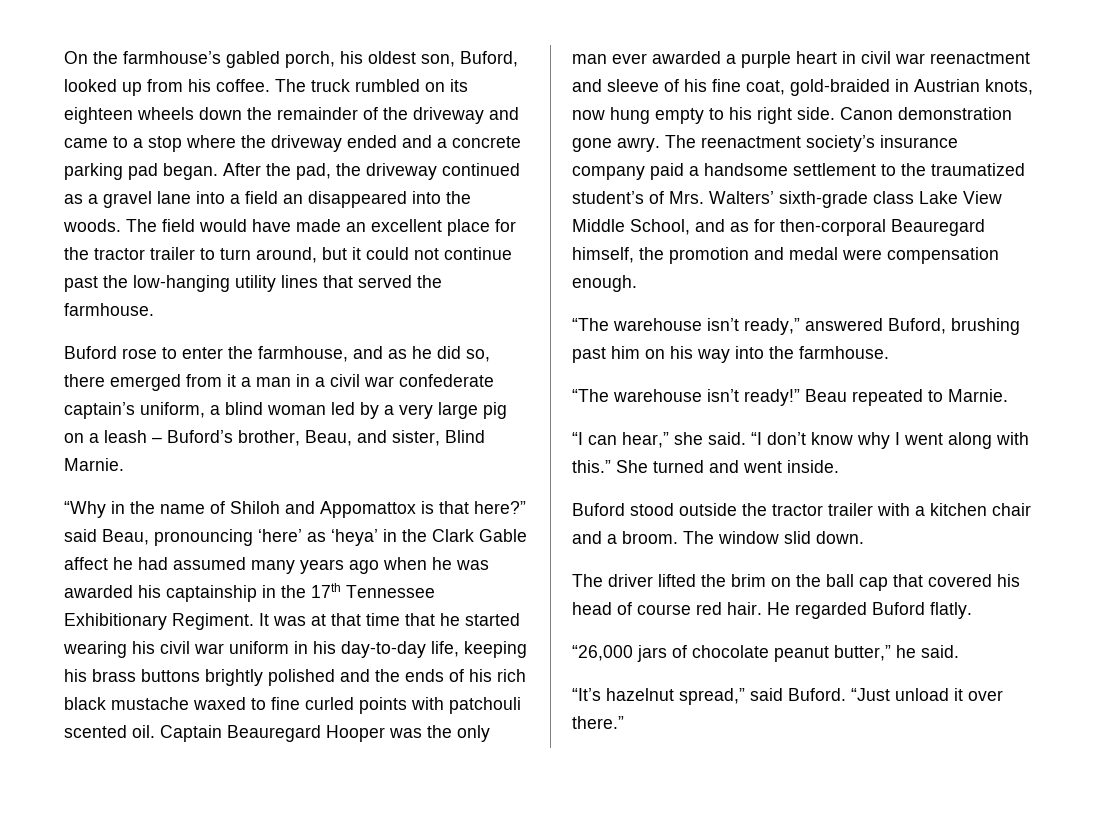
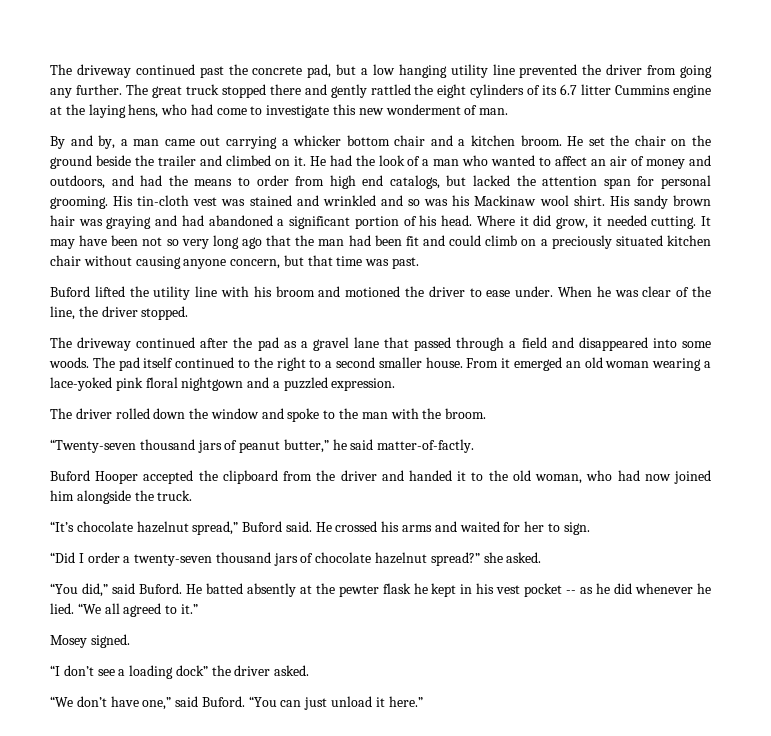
[64,51,518,68] [64,79,468,96] [64,107,519,124] [64,135,521,152] [64,163,520,180] On the farmhouse’s gabled porch, his oldest son, Buford, looked up from his coffee. The truck rumbled on its eighteen wheels down the remainder of the driveway and came to a stop where the driveway ended and a concrete parking pad began. After the pad, the driveway continued -> [50,64,712,78] [50,84,712,98] [50,104,509,118] [50,135,711,149] [50,155,711,169] [50,175,711,189] [50,195,712,209] [50,215,711,229] [50,235,712,249] [50,255,420,269] [50,286,711,300] [50,306,189,320] [50,337,279,351] The driveway continued past the concrete pad, but a low hanging utility line prevented the driver from going any further. The great truck stopped there and gently rattled the eight cylinders of its 6.7 litter Cummins engine at the laying hens, who had come to investigate this new wonderment of man. // By and by, a man came out carrying a whicker bottom chair and a kitchen broom. He set the chair on the ground beside the trailer and climbed on it. He had the look of a man who wanted to affect an air of money and outdoors, and had the means to order from high end catalogs, but lacked the attention span for personal grooming. His tin-cloth vest was stained and wrinkled and so was his Mackinaw wool shirt. His sandy brown hair was graying and had abandoned a significant portion of his head. Where it did grow, it needed cutting. It may have been not so very long ago that the man had been fit and could climb on a preciously situated kitchen chair without causing anyone concern, but that time was past. // Buford lifted the utility line with his broom and motioned the driver to ease under. When he was clear of the line, the driver stopped. // The driveway continued after the pad
[196,191,225,204] into -> [384,337,505,351] that passed through
[283,194,303,204] an -> [551,337,574,348] and
[446,191,471,204] the -> [681,341,711,348] some
[162,219,516,236] [64,247,512,263] [64,275,442,292] [64,303,154,316] [64,346,490,362] [64,374,494,391] [64,402,507,419] [64,430,485,446] [64,458,124,471] [64,501,526,518] [64,529,527,546] [64,557,489,574] [64,583,435,602] [64,613,520,630] [63,641,527,658] [64,669,526,686] [64,697,521,714] [64,725,490,742] [572,51,1030,68] [572,79,1033,96] [572,107,1012,124] [572,135,958,152] [572,163,1025,180] [572,191,1002,208] [572,219,985,236] [572,247,999,264] [572,275,637,292] [572,318,1020,335] [572,346,889,363] [572,389,1008,406] [572,432,1029,449] [572,460,839,473] [572,503,1031,516] [572,531,864,544] [572,574,1020,591] [572,602,972,619] [572,645,959,662] [572,688,1003,705] [572,716,624,729] field would have made an excellent place for the tractor trailer to turn around, but it could not continue past the low-hanging utility lines that served the farmhouse. // Buford rose to enter the farmhouse, and as he did so, there emerged from it a man in a civil war confederate captain’s uniform, a blind woman led by a very large pig on a leash – Buford’s brother, Beau, and sister, Blind Marnie. // “Why in the name of Shiloh and Appomattox is that here?” said Beau, pronouncing ‘here’ as ‘heya’ in the Clark Gable affect he had assumed many years ago when he was awarded his captainship in the 17th Tennessee Exhibitionary Regiment. It was at that time that he started wearing his civil war uniform in his day-to-day life, keeping his brass buttons brightly polished and the ends of his rich black mustache waxed to fine curled points with patchouli scented oil. Captain Beauregard Hooper was the only man ever awarded a purple heart in civil war reenactment and sleeve of his fine coat, gold-braided in Austrian knots, now hung empty to his right side. Canon demonstration gone awry. The reenactment society’s insurance company paid a handsome settlement to the traumatized student’s of Mrs. Walters’ sixth-grade class Lake View Middle School, and as for then-corporal Beauregard himself, the promotion and medal were compensation enough. // “The warehouse isn’t ready,” answered Buford, brushing past him on his way into the farmhouse. // “The warehouse isn’t ready!” Beau repeated to Marnie. // “I can hear,” she said. “I don’t know why I went along with this.” She turned and went inside. // Buford stood outside the tractor trailer with a kitchen chair and a broom. The window slid down. // The driver lifted the brim on the ball cap that covered his head of course red hair. He regarded Buford flatly. // “26,000 jars of chocolate peanut butter,” he said. // “It’s hazelnut spread,” said Buford. “Just unload it over there.” -> [118,357,711,371] [50,377,396,391] [50,408,487,422] [50,439,475,453] [50,470,711,484] [50,490,193,504] [50,521,590,535] [50,552,542,566] [50,583,711,597] [50,603,198,617] [50,634,130,648] [50,665,310,679] [50,696,423,710] pad itself continued to the right to a second smaller house. From it emerged an old woman wearing a lace-yoked pink floral nightgown and a puzzled expression. // The driver rolled down the window and spoke to the man with the broom. // “Twenty-seven thousand jars of peanut butter,” he said matter-of-factly. // Buford Hooper accepted the clipboard from the driver and handed it to the old woman, who had now joined him alongside the truck. // “It’s chocolate hazelnut spread,” Buford said. He crossed his arms and waited for her to sign. // “Did I order a twenty-seven thousand jars of chocolate hazelnut spread?” she asked. // “You did,” said Buford. He batted absently at the pewter flask he kept in his vest pocket -- as he did whenever he lied. “We all agreed to it.” // Mosey signed. // “I don’t see a loading dock” the driver asked. // “We don’t have one,” said Buford. “You can just unload it here.”

